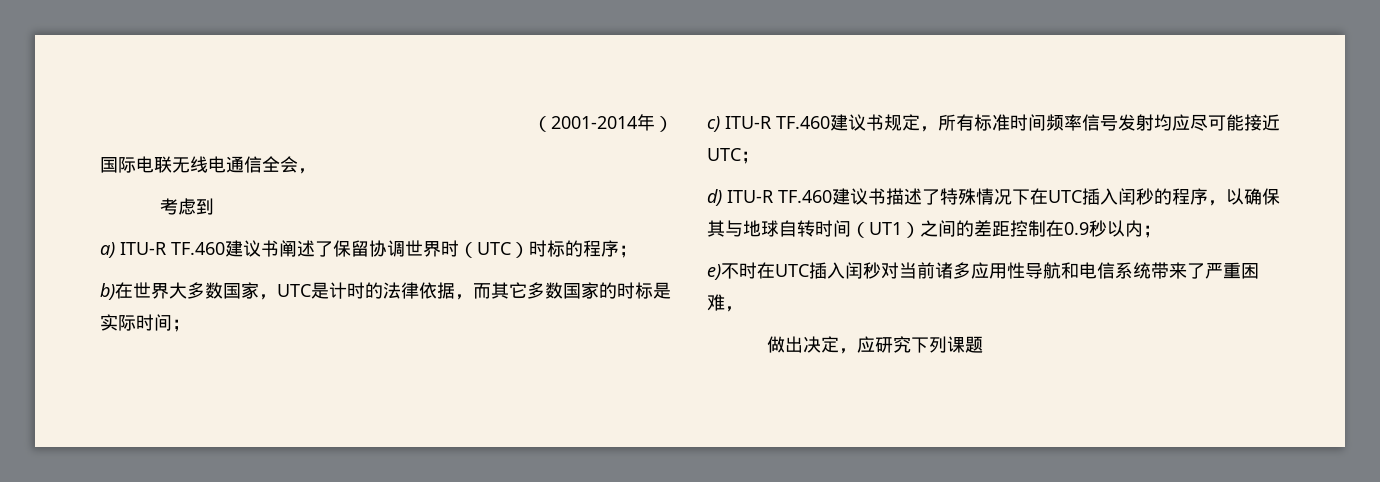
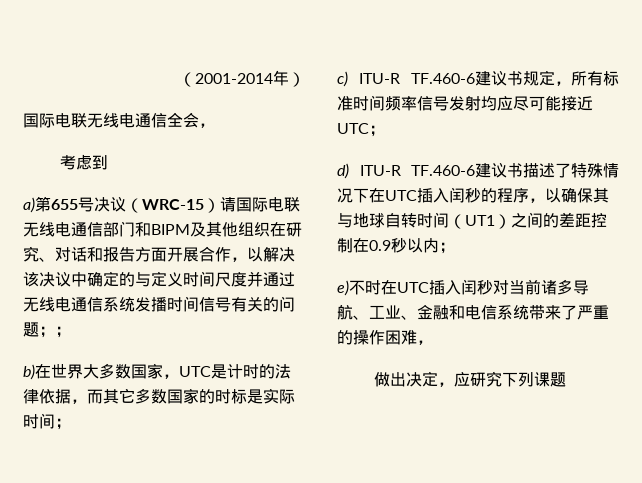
[120,240,619,258] ITU-R TF.460建议书阐述了保留协调世界时（UTC）时标的程序 -> [35,196,300,213] [23,221,302,237] [23,246,295,262] [23,271,295,287] [23,296,295,312] [23,322,55,338] 第655号决议（WRC-15）请国际电联无线电通信部门和BIPM及其他组织在研究、对话和报告方面开展合作，以解决该决议中确定的与定义时间尺度并通过无线电通信系统发播时间信号有关的问题；
[776,116,830,129] TF.460 -> [411,73,475,84] TF.460-6
[778,190,832,203] TF.460 -> [411,165,475,176] TF.460-6
[971,262,1061,279] 应用性导航 -> [573,280,589,295] [337,304,449,320] 导航、工业、金融
(1241, 270) none -> [337,330,385,345] 的操作

